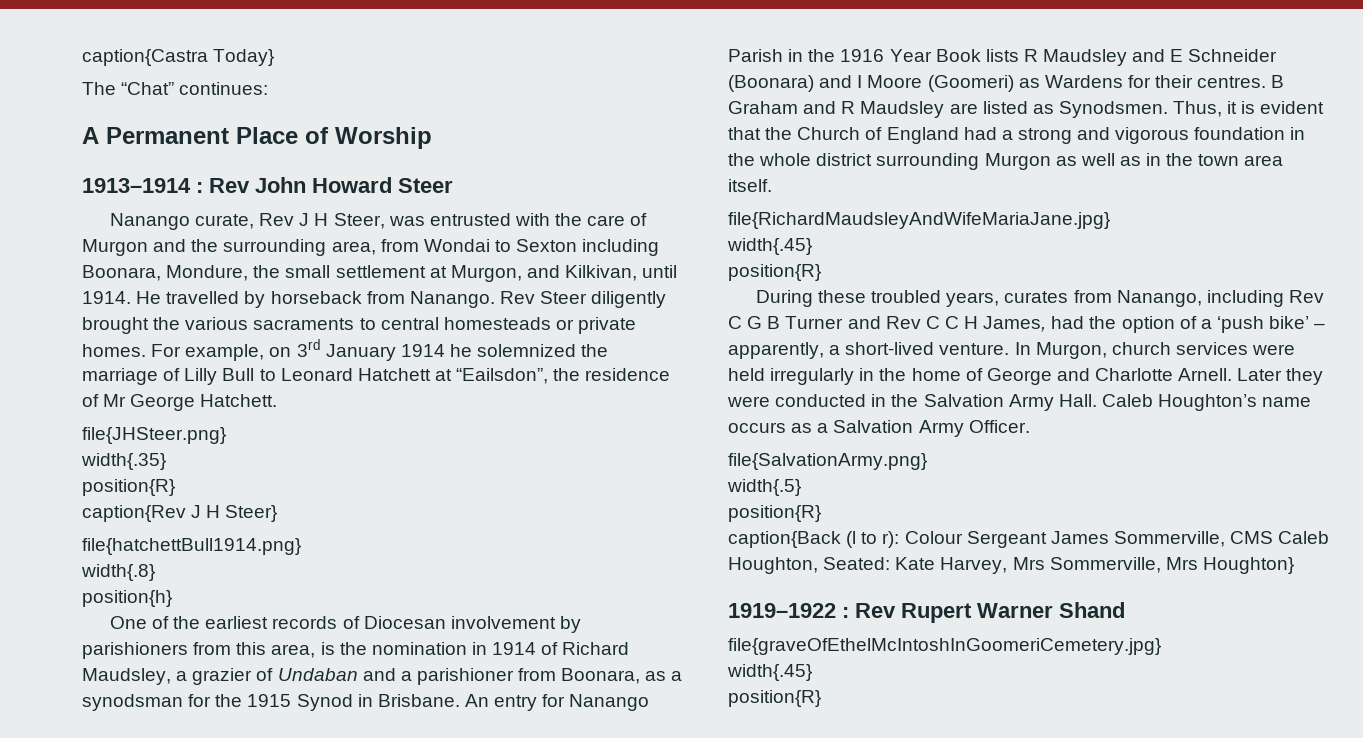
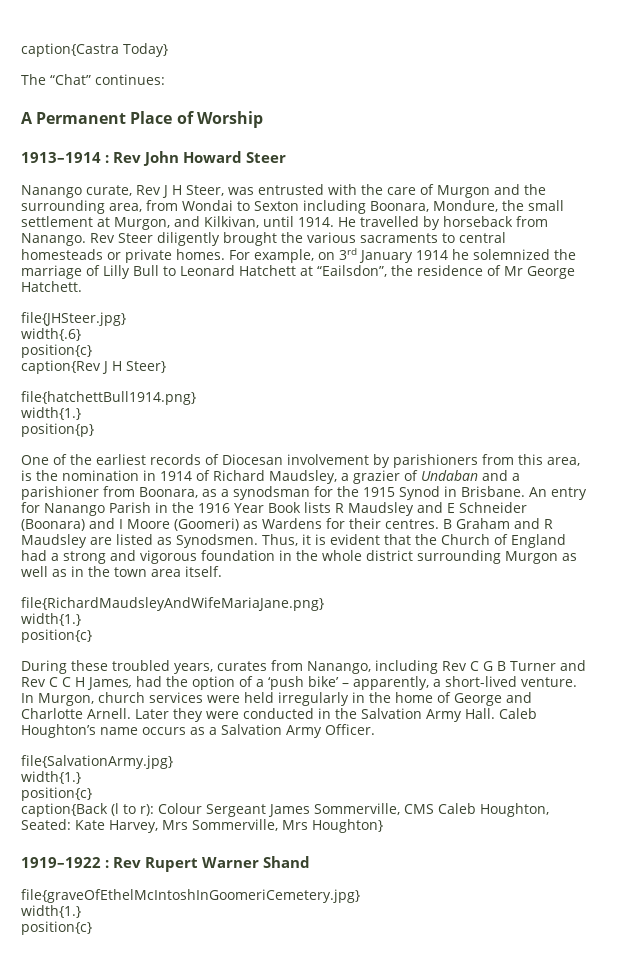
[82,427,226,444] [81,453,166,470] [82,479,175,496] file{JHSteer.png} // width{.35} // position{R} -> [21,312,126,326] [21,328,81,341] [21,344,92,358] file{JHSteer.jpg} // width{.6} // position{c}
[81,564,155,581] [82,590,172,607] width{.8} // position{h} -> [21,407,81,420] [21,423,94,437] width{1.} // position{p}
[728,212,1110,229] [727,238,812,255] [728,264,821,281] file{RichardMaudsleyAndWifeMariaJane.jpg} // width{.45} // position{R} -> [21,597,324,611] [21,613,81,626] [21,629,92,643] file{RichardMaudsleyAndWifeMariaJane.png} // width{1.} // position{c}
[728,453,927,470] [727,479,801,496] [728,505,821,522] file{SalvationArmy.png} // width{.5} // position{R} -> [21,755,173,769] [21,771,81,784] [21,787,92,801] file{SalvationArmy.jpg} // width{1.} // position{c}
[727,664,812,681] [728,690,821,707] width{.45} // position{R} -> [21,905,81,918] [21,921,92,935] width{1.} // position{c}

